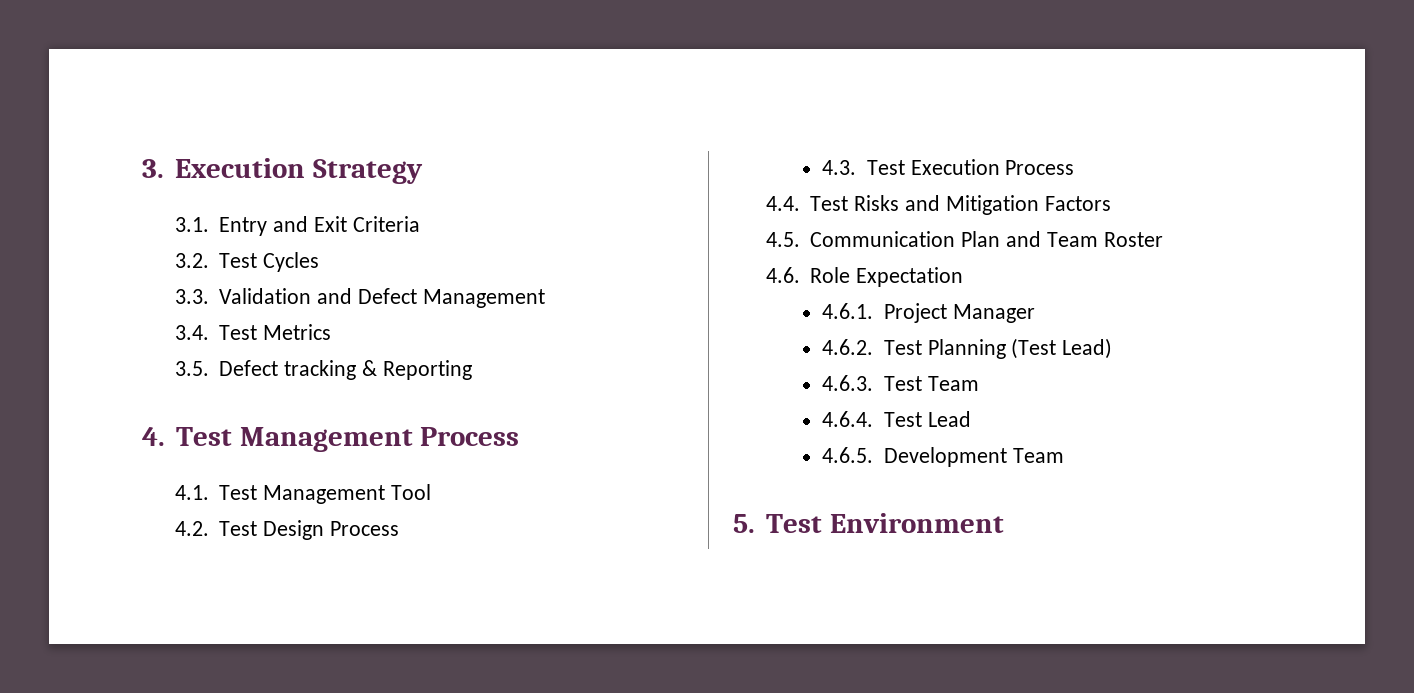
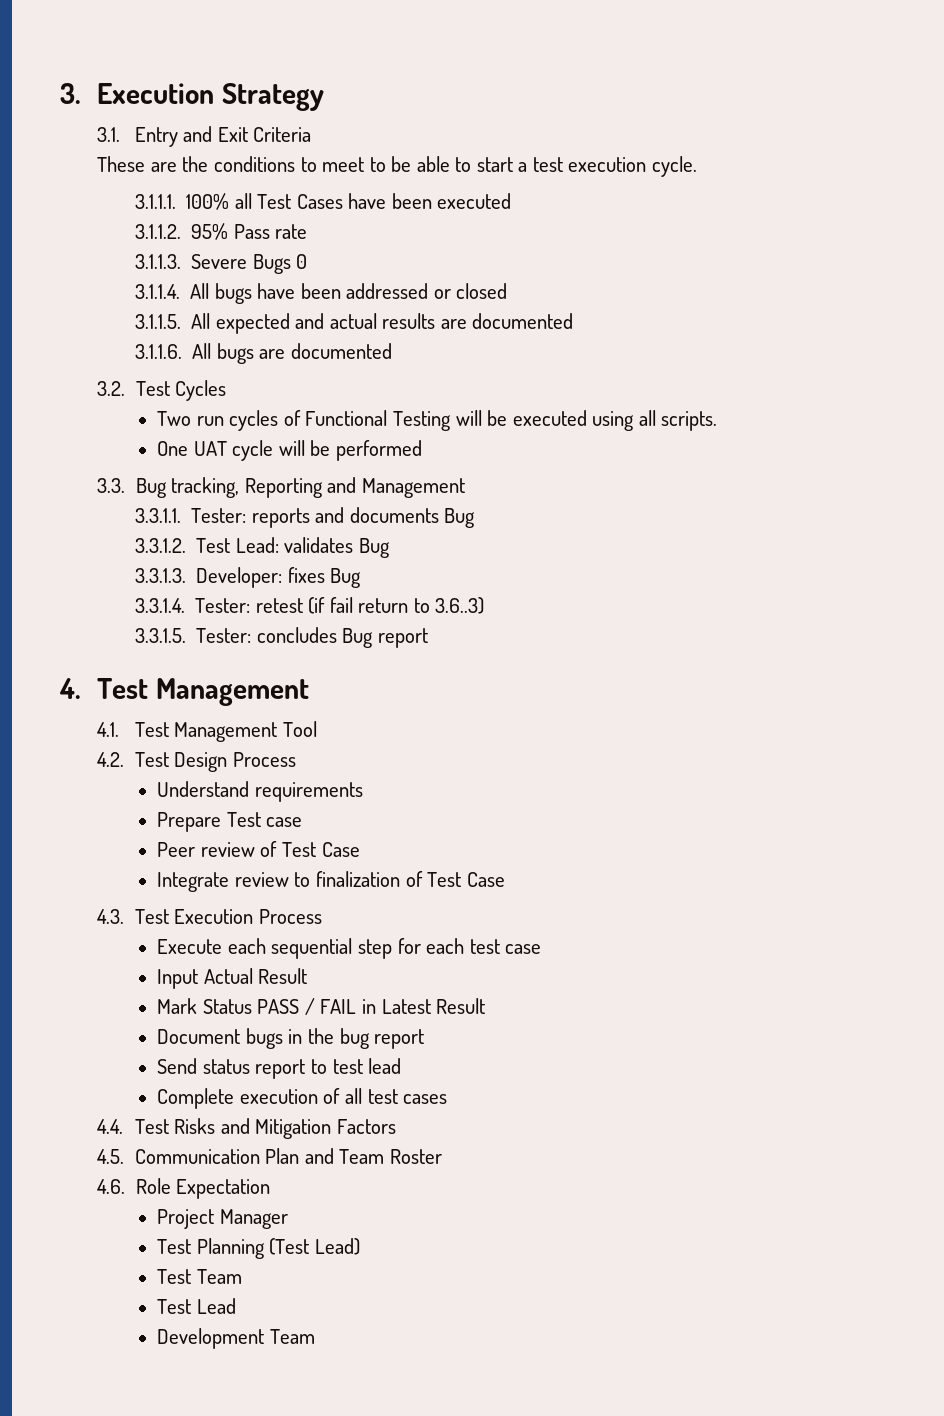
[174,252,320,272] [174,288,545,308] [174,324,332,340] [174,360,472,380] 3.2. Test Cycles // 3.3. Validation and Defect Management // 3.4. Test Metrics // 3.5. Defect tracking & Reporting -> [97,156,697,177] [134,193,512,210] [134,223,308,240] [134,254,308,274] [134,283,508,304] [134,313,574,334] [134,343,392,364] [97,380,227,401] [157,410,718,431] [157,440,423,461] [97,477,465,498] [134,507,476,528] [134,537,390,558] [134,567,362,588] [134,597,485,614] [134,627,428,648] These are the conditions to meet to be able to start a test execution cycle. // 3.1.1.1. 100% all Test Cases have been executed // 3.1.1.2. 95% Pass rate // 3.1.1.3. Severe Bugs 0 // 3.1.1.4. All bugs have been addressed or closed // 3.1.1.5. All expected and actual results are documented // 3.1.1.6. All bugs are documented // 3.2. Test Cycles // Two run cycles of Functional Testing will be executed using all scripts. // One UAT cycle will be performed // 3.3. Bug tracking, Reporting and Management // 3.3.1.1. Tester: reports and documents Bug // 3.3.1.2. Test Lead: validates Bug // 3.3.1.3. Developer: fixes Bug // 3.3.1.4. Tester: retest (if fail return to 3.6..3) // 3.3.1.5. Tester: concludes Bug report
[420,427,520,446] Process -> (310, 692) none
[822,159,1075,175] 4.3. Test Execution Process -> [157,781,363,802] [157,812,303,832] [157,841,360,857] [157,871,505,892] [97,909,322,924] [157,938,542,959] [157,968,308,989] [157,998,486,1015] [157,1028,425,1049] [157,1058,402,1079] [157,1088,448,1109] Understand requirements // Prepare Test case // Peer review of Test Case // Integrate review to finalization of Test Case // 4.3. Test Execution Process // Execute each sequential step for each test case // Input Actual Result // Mark Status PASS / FAIL in Latest Result // Document bugs in the bug report // Send status report to test lead // Complete execution of all test cases
[822,303,874,319] 4.6.1. -> (271, 1189) none
[822,339,874,355] 4.6.2. -> (288, 1219) none
[822,375,874,391] 4.6.3. -> (360, 1246) none
[822,411,874,427] 4.6.4. -> (242, 1276) none
[822,447,874,463] 4.6.5. -> (236, 1306) none
[733,513,1004,533] // 5. Test Environment -> (315, 1336) none

